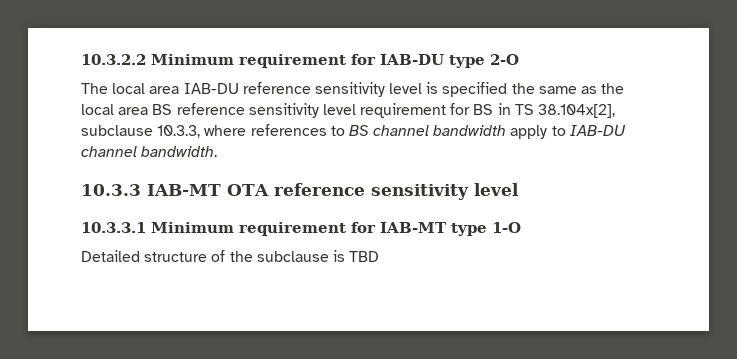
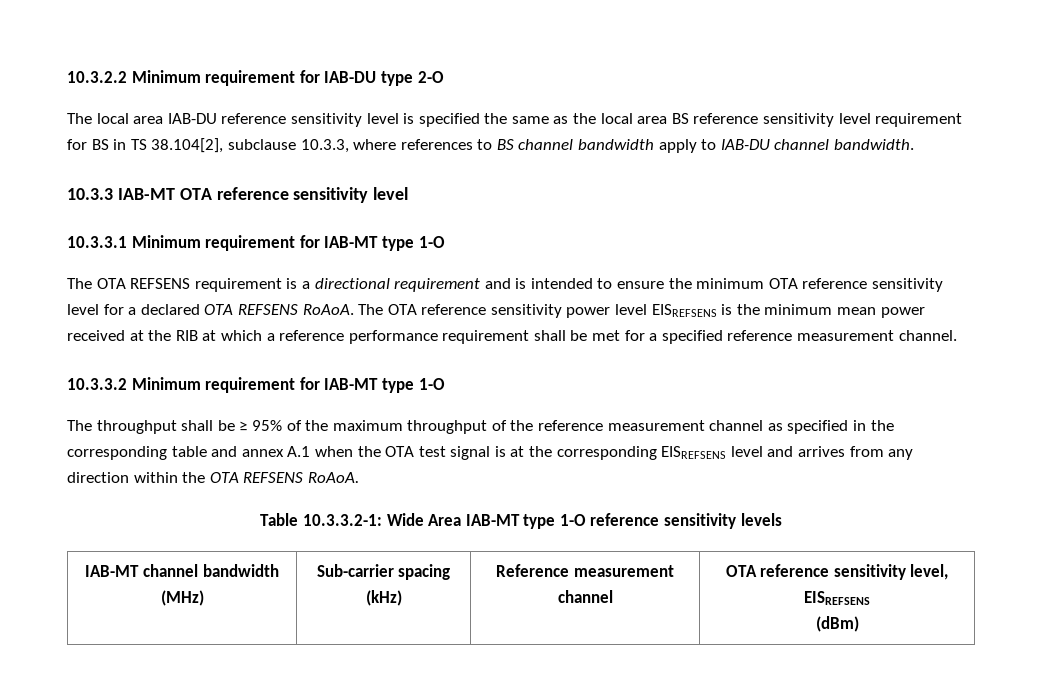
[538,104,616,118] 38.104x[2], -> [151,138,224,153] 38.104[2],
[81,250,380,262] Detailed structure of the subclause is TBD -> [67,278,944,292] [67,304,925,318] [67,330,957,344] [67,377,445,393] [67,420,894,434] [67,446,914,460] [67,472,359,483] [260,513,782,529] [85,564,279,577] [160,590,204,606] [316,564,451,580] [365,590,402,606] [496,564,674,577] [557,590,613,603] [725,564,949,580] [804,591,870,605] [815,616,859,632] The OTA REFSENS requirement is a directional requirement and is intended to ensure the minimum OTA reference sensitivity level for a declared OTA REFSENS RoAoA. The OTA reference sensitivity power level EISREFSENS is the minimum mean power received at the RIB at which a reference performance requirement shall be met for a specified reference measurement channel. // 10.3.3.2 Minimum requirement for IAB-MT type 1-O // The throughput shall be ≥ 95% of the maximum throughput of the reference measurement channel as specified in the corresponding table and annex A.1 when the OTA test signal is at the corresponding EISREFSENS level and arrives from any direction within the OTA REFSENS RoAoA. // Table 10.3.3.2-1: Wide Area IAB-MT type 1-O reference sensitivity levels // IAB-MT channel bandwidth (MHz) | Sub-carrier spacing (kHz) | Reference measurement channel | OTA reference sensitivity level, EISREFSENS // (dBm)

